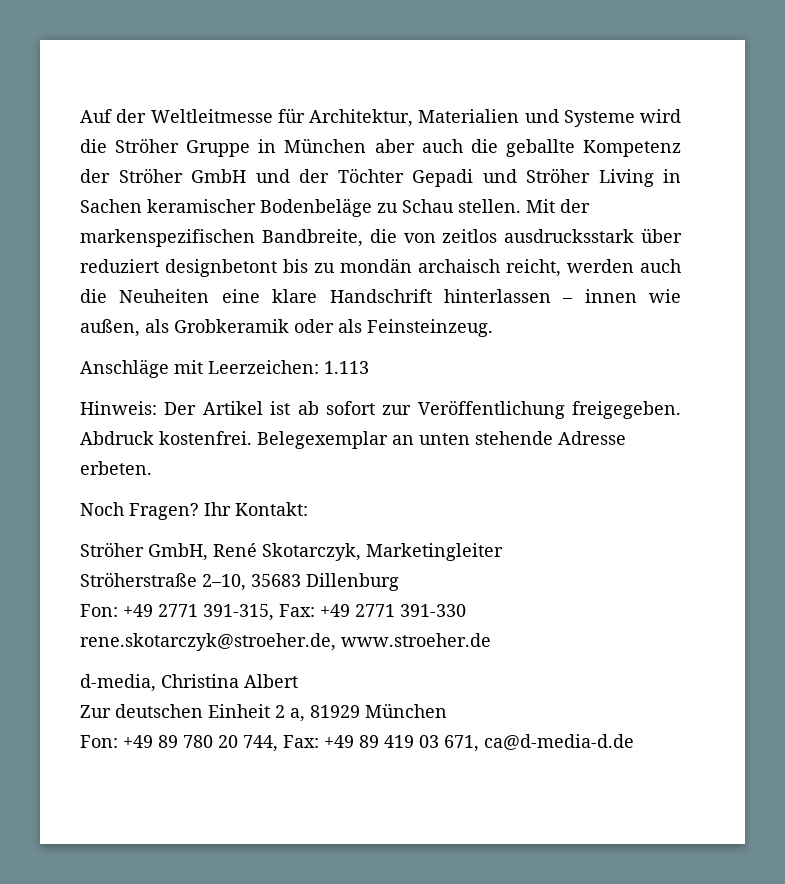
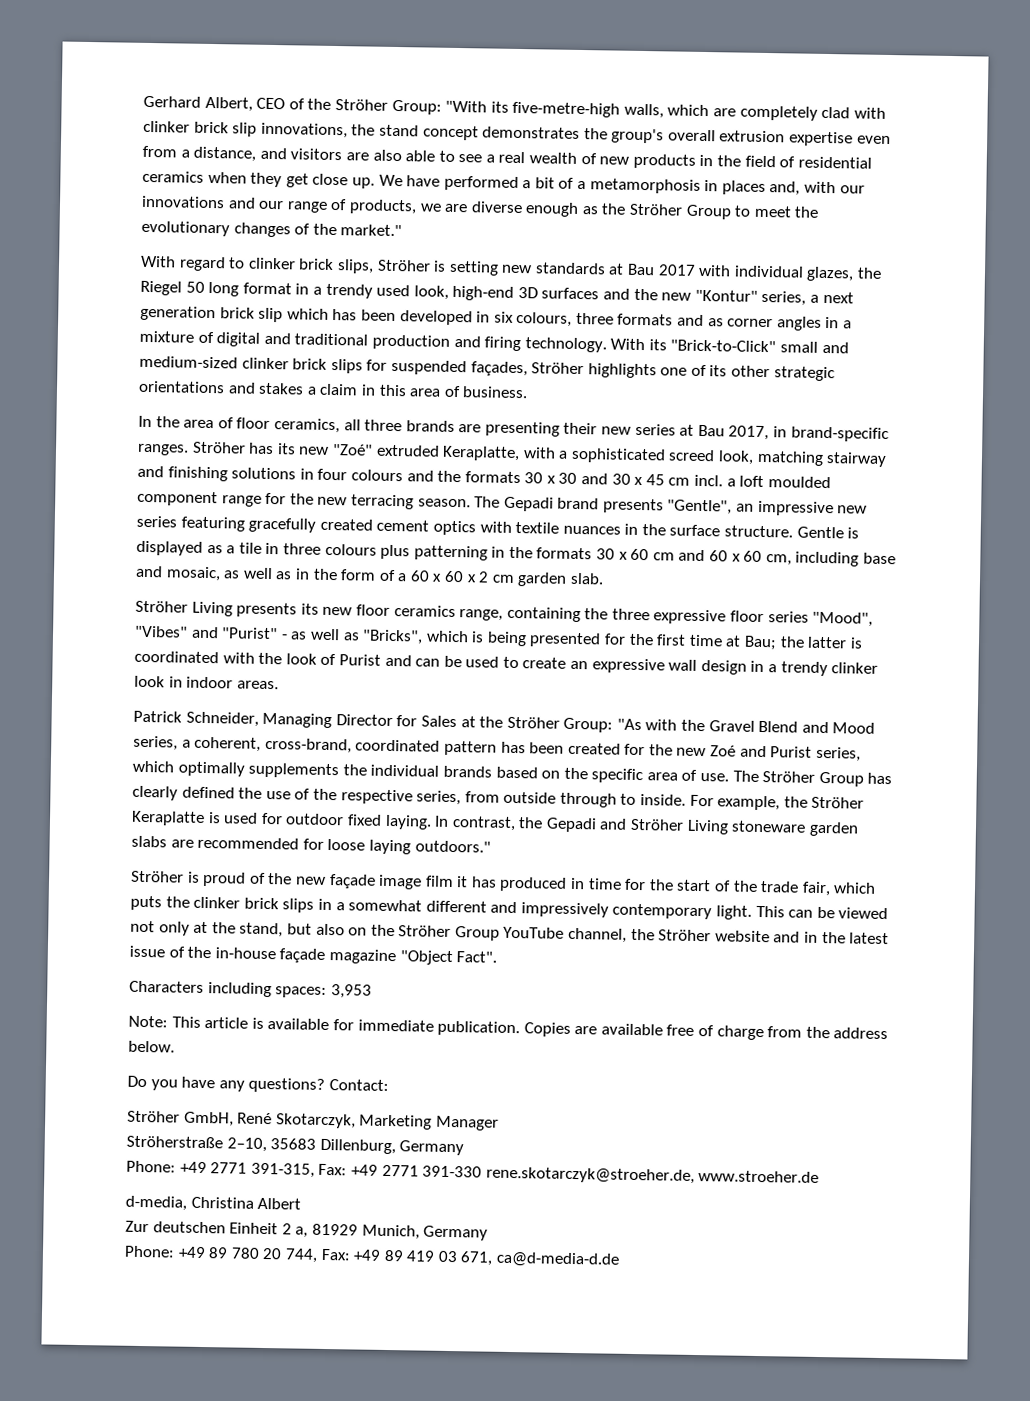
[80,108,681,127] [80,138,681,157] [80,168,681,187] [80,198,590,217] [80,228,682,247] [80,258,681,277] [80,289,681,303] [80,319,493,337] [80,359,369,378] [80,400,681,419] [80,431,626,449] [80,461,152,475] [80,502,308,520] Auf der Weltleitmesse für Architektur, Materialien und Systeme wird die Ströher Gruppe in München aber auch die geballte Kompetenz der Ströher GmbH und der Töchter Gepadi und Ströher Living in Sachen keramischer Bodenbeläge zu Schau stellen. Mit der markenspezifischen Bandbreite, die von zeitlos ausdrucksstark über reduziert designbetont bis zu mondän archaisch reicht, werden auch die Neuheiten eine klare Handschrift hinterlassen – innen wie außen, als Grobkeramik oder als Feinsteinzeug. // Anschläge mit Leerzeichen: 1.113 // Hinweis: Der Artikel ist ab sofort zur Veröffentlichung freigegeben. Abdruck kostenfrei. Belegexemplar an unten stehende Adresse erbeten. // Noch Fragen? Ihr Kontakt: -> [143,95,886,121] [143,120,891,147] [142,145,872,169] [142,170,865,196] [141,195,820,220] [141,220,403,238] [140,255,883,282] [140,280,854,306] [140,305,853,331] [139,330,849,354] [139,355,835,382] [138,380,529,399] [138,415,889,443] [137,441,888,468] [137,465,831,489] [137,490,868,517] [136,515,860,539] [136,540,896,567] [135,565,605,587] [135,600,874,627] [134,625,863,651] [134,650,879,677] [134,675,279,690] [133,710,876,734] [133,735,861,762] [132,760,893,787] [132,785,865,811] [131,810,859,837] [131,835,491,855] [131,870,877,897] [130,895,889,920] [130,920,890,945] [129,945,498,966] [129,980,372,999] [128,1015,889,1041] [128,1040,175,1053] [127,1075,389,1093] Gerhard Albert, CEO of the Ströher Group: "With its five-metre-high walls, which are completely clad with clinker brick slip innovations, the stand concept demonstrates the group's overall extrusion expertise even from a distance, and visitors are also able to see a real wealth of new products in the field of residential ceramics when they get close up. We have performed a bit of a metamorphosis in places and, with our innovations and our range of products, we are diverse enough as the Ströher Group to meet the evolutionary changes of the market." // With regard to clinker brick slips, Ströher is setting new standards at Bau 2017 with individual glazes, the Riegel 50 long format in a trendy used look, high-end 3D surfaces and the new "Kontur" series, a next generation brick slip which has been developed in six colours, three formats and as corner angles in a mixture of digital and traditional production and firing technology. With its "Brick-to-Click" small and medium-sized clinker brick slips for suspended façades, Ströher highlights one of its other strategic orientations and stakes a claim in this area of business. // In the area of floor ceramics, all three brands are presenting their new series at Bau 2017, in brand-specific ranges. Ströher has its new "Zoé" extruded Keraplatte, with a sophisticated screed look, matching stairway and finishing solutions in four colours and the formats 30 x 30 and 30 x 45 cm incl. a loft moulded component range for the new terracing season. The Gepadi brand presents "Gentle", an impressive new series featuring gracefully created cement optics with textile nuances in the surface structure. Gentle is displayed as a tile in three colours plus patterning in the formats 30 x 60 cm and 60 x 60 cm, including base and mosaic, as well as in the form of a 60 x 60 x 2 cm garden slab. // Ströher Living presents its new floor ceramics range, containing the three expressive floor series "Mood", "Vibes" and "Purist" - as well as "Bricks", which is being presented for the first time at Bau; the latter is coordinated with the look of Purist and can be used to create an expressive wall design in a trendy clinker look in indoor areas. // Patrick Schneider, Managing Director for Sales at the Ströher Group: "As with the Gravel Blend and Mood series, a coherent, cross-brand, coordinated pattern has been created for the new Zoé and Purist series, which optimally supplements the individual brands based on the specific area of use. The Ströher Group has clearly defined the use of the respective series, from outside through to inside. For example, the Ströher Keraplatte is used for outdoor fixed laying. In contrast, the Gepadi and Ströher Living stoneware garden slabs are recommended for loose laying outdoors." // Ströher is proud of the new façade image film it has produced in time for the start of the trade fair, which puts the clinker brick slips in a somewhat different and impressively contemporary light. This can be viewed not only at the stand, but also on the Ströher Group YouTube channel, the Ströher website and in the latest issue of the in-house façade magazine "Object Fact". // Characters including spaces: 3,953 // Note: This article is available for immediate publication. Copies are available free of charge from the address below. // Do you have any questions? Contact:
[366,543,503,561] Marketingleiter -> [359,1114,499,1131] Marketing Manager
[306,573,399,591] [80,604,118,617] Dillenburg // Fon: -> [319,1138,465,1156] [126,1160,176,1173] Dillenburg, Germany // Phone:
[365,703,447,718] [80,735,118,748] München // Fon: -> [361,1224,489,1241] [124,1245,175,1258] Munich, Germany // Phone:

